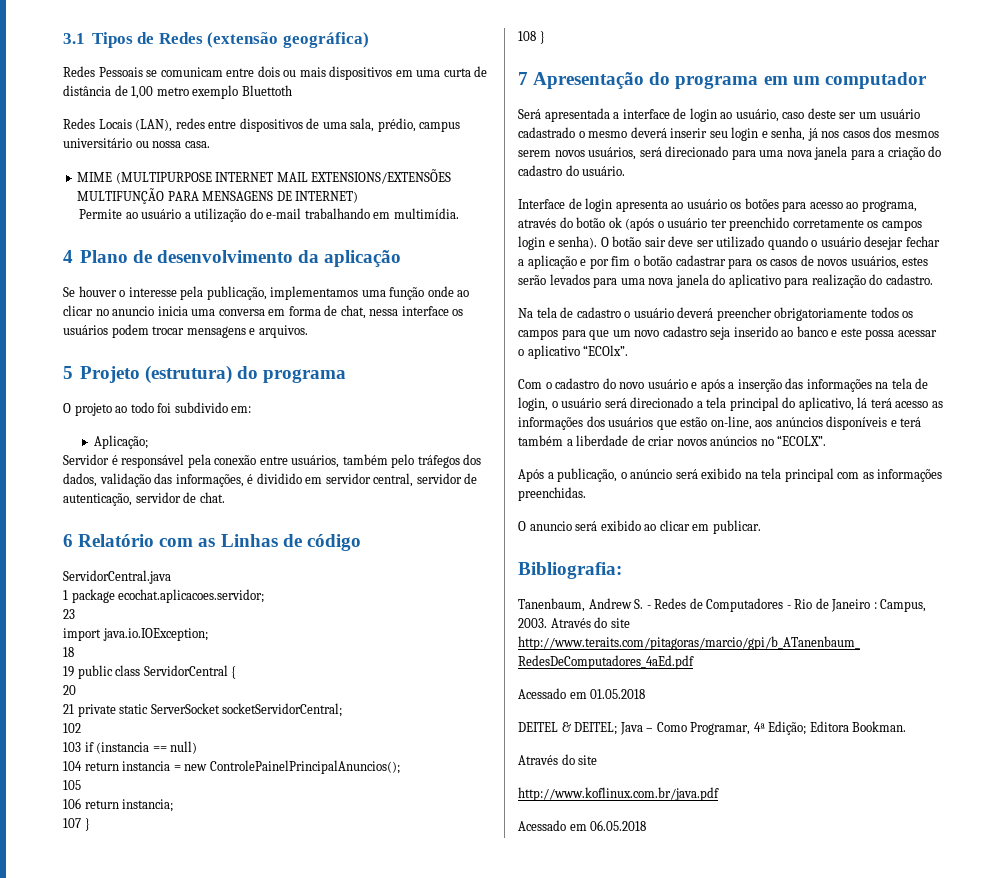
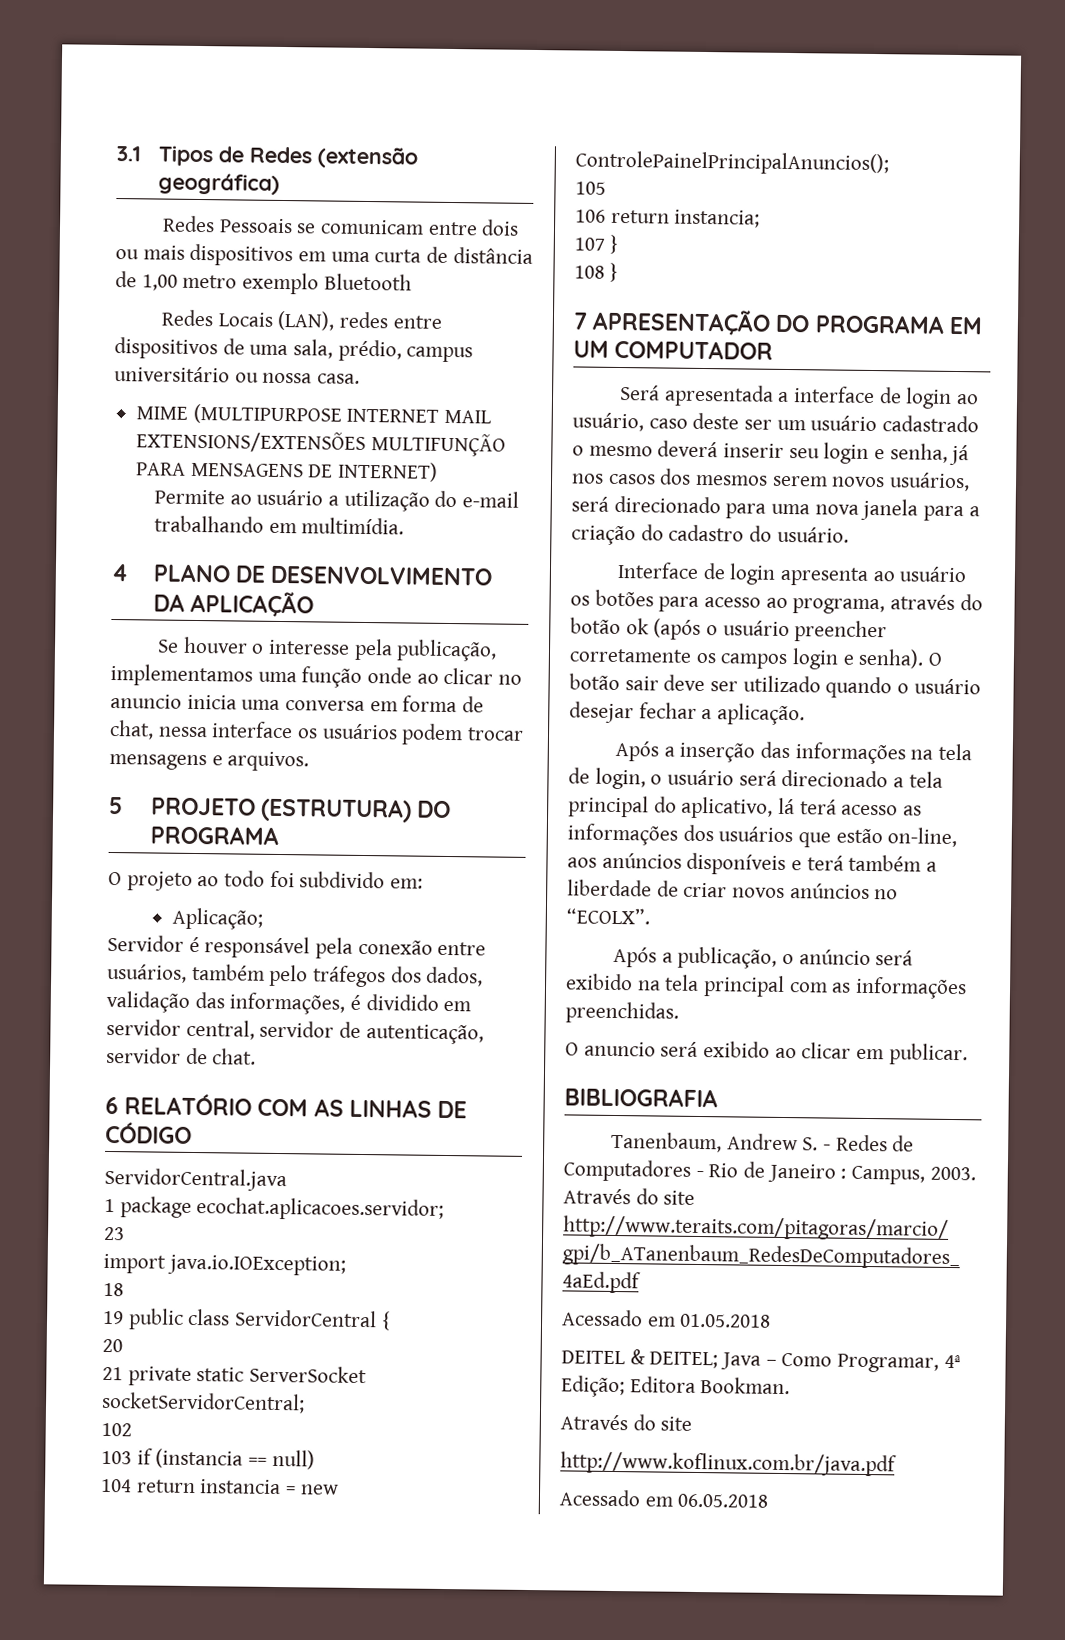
[241,85,292,96] Bluettoth -> [323,273,412,291] Bluetooth
[79,250,402,267] Plano de desenvolvimento da aplicação -> [152,563,493,586] [152,590,315,618] PLANO DE DESENVOLVIMENTO DA APLICAÇÃO
[79,365,346,384] Projeto (estrutura) do programa -> [150,797,452,823] [149,825,279,845] PROJETO (ESTRUTURA) DO PROGRAMA
[78,534,361,551] Relatório com as Linhas de código -> [124,1093,468,1119] [105,1121,192,1144] RELATÓRIO COM AS LINHAS DE CÓDIGO
[533,72,927,89] Apresentação do programa em um computador -> [592,308,982,336] [573,339,774,360] APRESENTAÇÃO DO PROGRAMA EM UM COMPUTADOR
[710,217,790,231] ter preenchido -> [794,620,888,643] preencher
[527,255,929,269] [518,274,933,288] [518,307,914,321] [518,326,937,340] [518,345,629,359] [518,378,725,392] aplicação e por fim o botão cadastrar para os casos de novos usuários, estes serão levados para uma nova janela do aplicativo para realização do cadastro. // Na tela de cadastro o usuário deverá preencher obrigatoriamente todos os campos para que um novo cadastro seja inserido ao banco e este possa acessar o aplicativo “ECOlx”. // Com o cadastro do novo usuário e após -> [717,703,806,726] [615,740,660,762] aplicação. // Após
[518,562,622,579] Bibliografia: -> [564,1087,718,1108] BIBLIOGRAFIA

